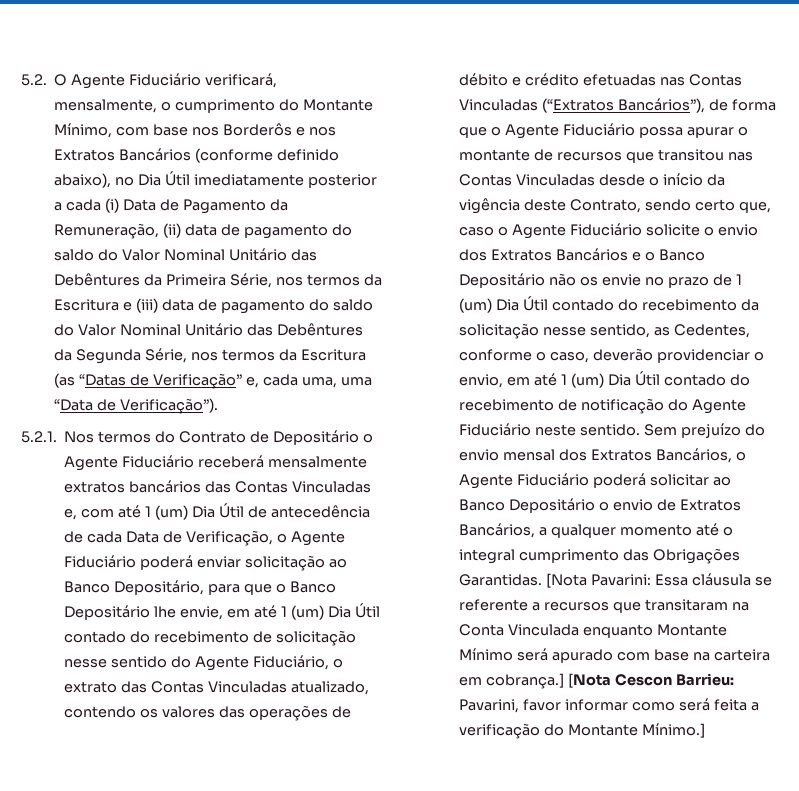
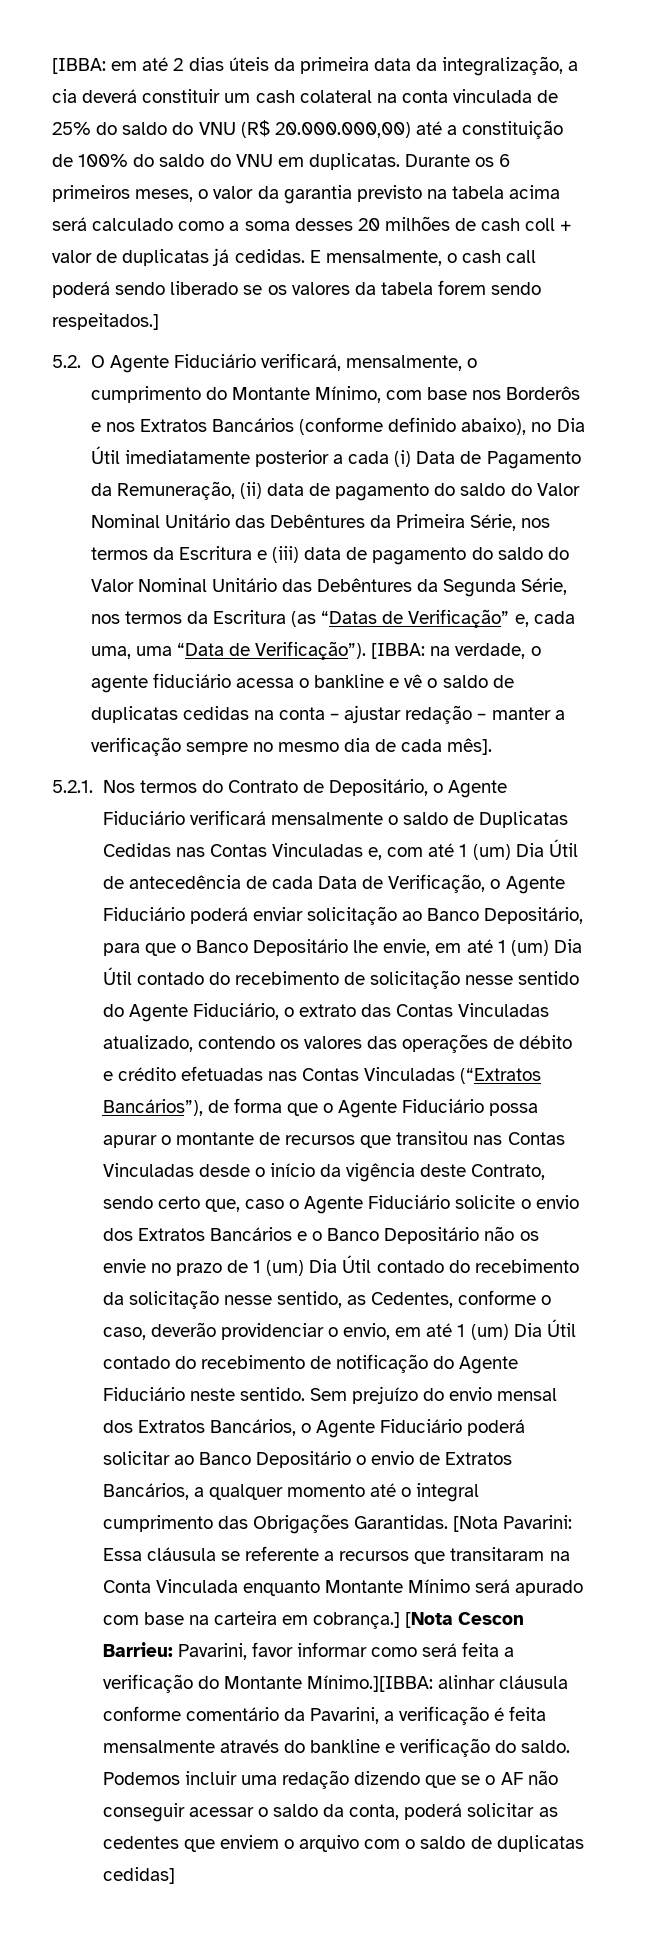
(21, 80) none -> [52,56,579,76] [52,89,559,103] [52,120,564,139] [52,153,511,170] [52,185,561,204] [52,216,572,231] [52,248,537,266] [52,280,542,298] [52,313,159,330] [IBBA: em até 2 dias úteis da primeira data da integralização, a cia deverá constituir um cash colateral na conta vinculada de 25% do saldo do VNU (R$ 20.000.000,00) até a constituição de 100% do saldo do VNU em duplicatas. Durante os 6 primeiros meses, o valor da garantia previsto na tabela acima será calculado como a soma desses 20 milhões de cash coll + valor de duplicatas já cedidas. E mensalmente, o cash call poderá sendo liberado se os valores da tabela forem sendo respeitados.] //
(219, 406) none -> [371,643,541,659] [90,673,514,693] [90,705,565,724] [90,737,493,756] [IBBA: na verdade, o agente fiduciário acessa o bankline e vê o saldo de duplicatas cedidas na conta – ajustar redação – manter a verificação sempre no mesmo dia de cada mês].
[272,430,373,445] [64,455,367,471] [64,480,232,493] Depositário o Agente Fiduciário receberá mensalmente extratos bancários das -> [329,779,508,798] [102,810,569,828] [102,843,205,857] Depositário, o Agente Fiduciário verificará mensalmente o saldo de Duplicatas Cedidas nas
[641,723,705,738] Mínimo.] -> [306,1675,569,1692] [102,1706,547,1725] [102,1738,571,1757] [102,1770,558,1789] [102,1803,558,1822] [102,1835,584,1852] [102,1867,175,1884] Mínimo.][IBBA: alinhar cláusula conforme comentário da Pavarini, a verificação é feita mensalmente através do bankline e verificação do saldo. Podemos incluir uma redação dizendo que se o AF não conseguir acessar o saldo da conta, poderá solicitar as cedentes que enviem o arquivo com o saldo de duplicatas cedidas]

